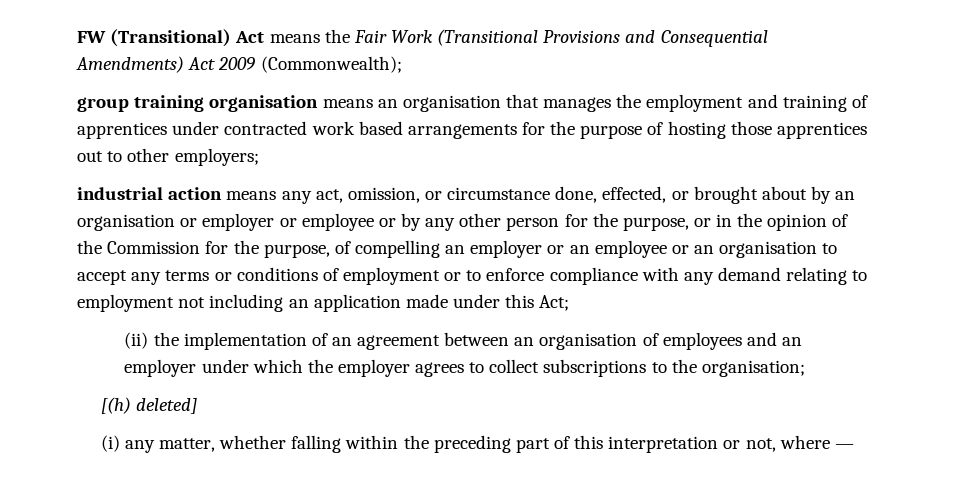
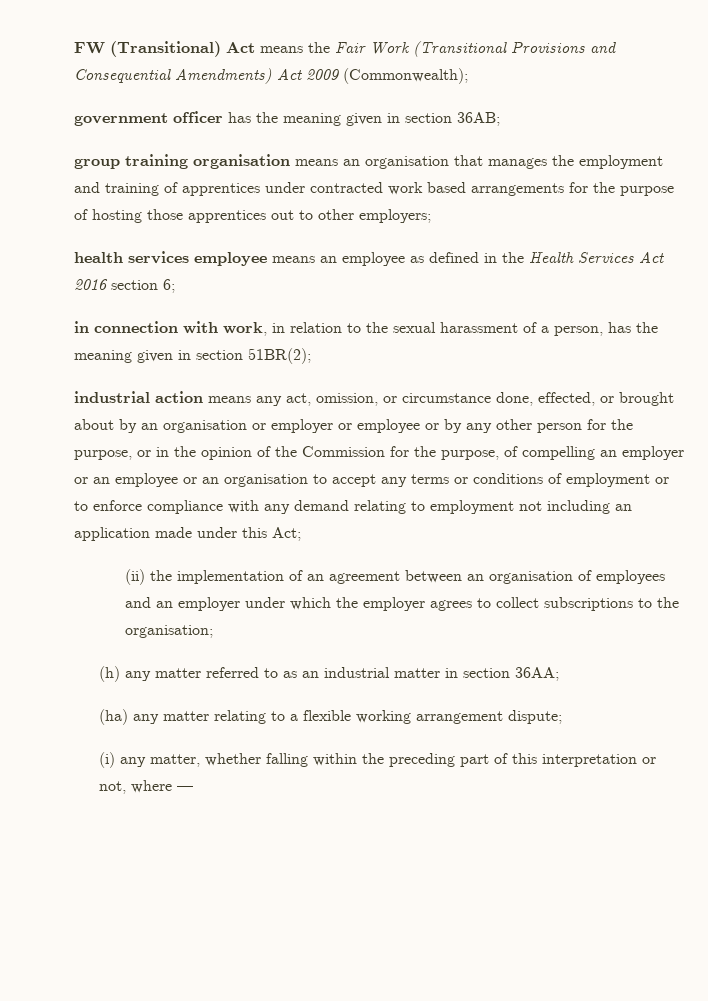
(402, 64) none -> [73,111,500,126] // government officer has the meaning given in section 36AB;
(259, 157) none -> [73,251,664,266] [73,279,175,293] [73,321,658,336] [73,348,311,364] // health services employee means an employee as defined in the Health Services Act 2016 section 6; // in connection with work, in relation to the sexual harassment of a person, has the meaning given in section 51BR(2);
[100,397,197,414] [(h) deleted] -> [99,666,560,682] [99,709,563,725] (h) any matter referred to as an industrial matter in section 36AA; // (ha) any matter relating to a flexible working arrangement dispute;

